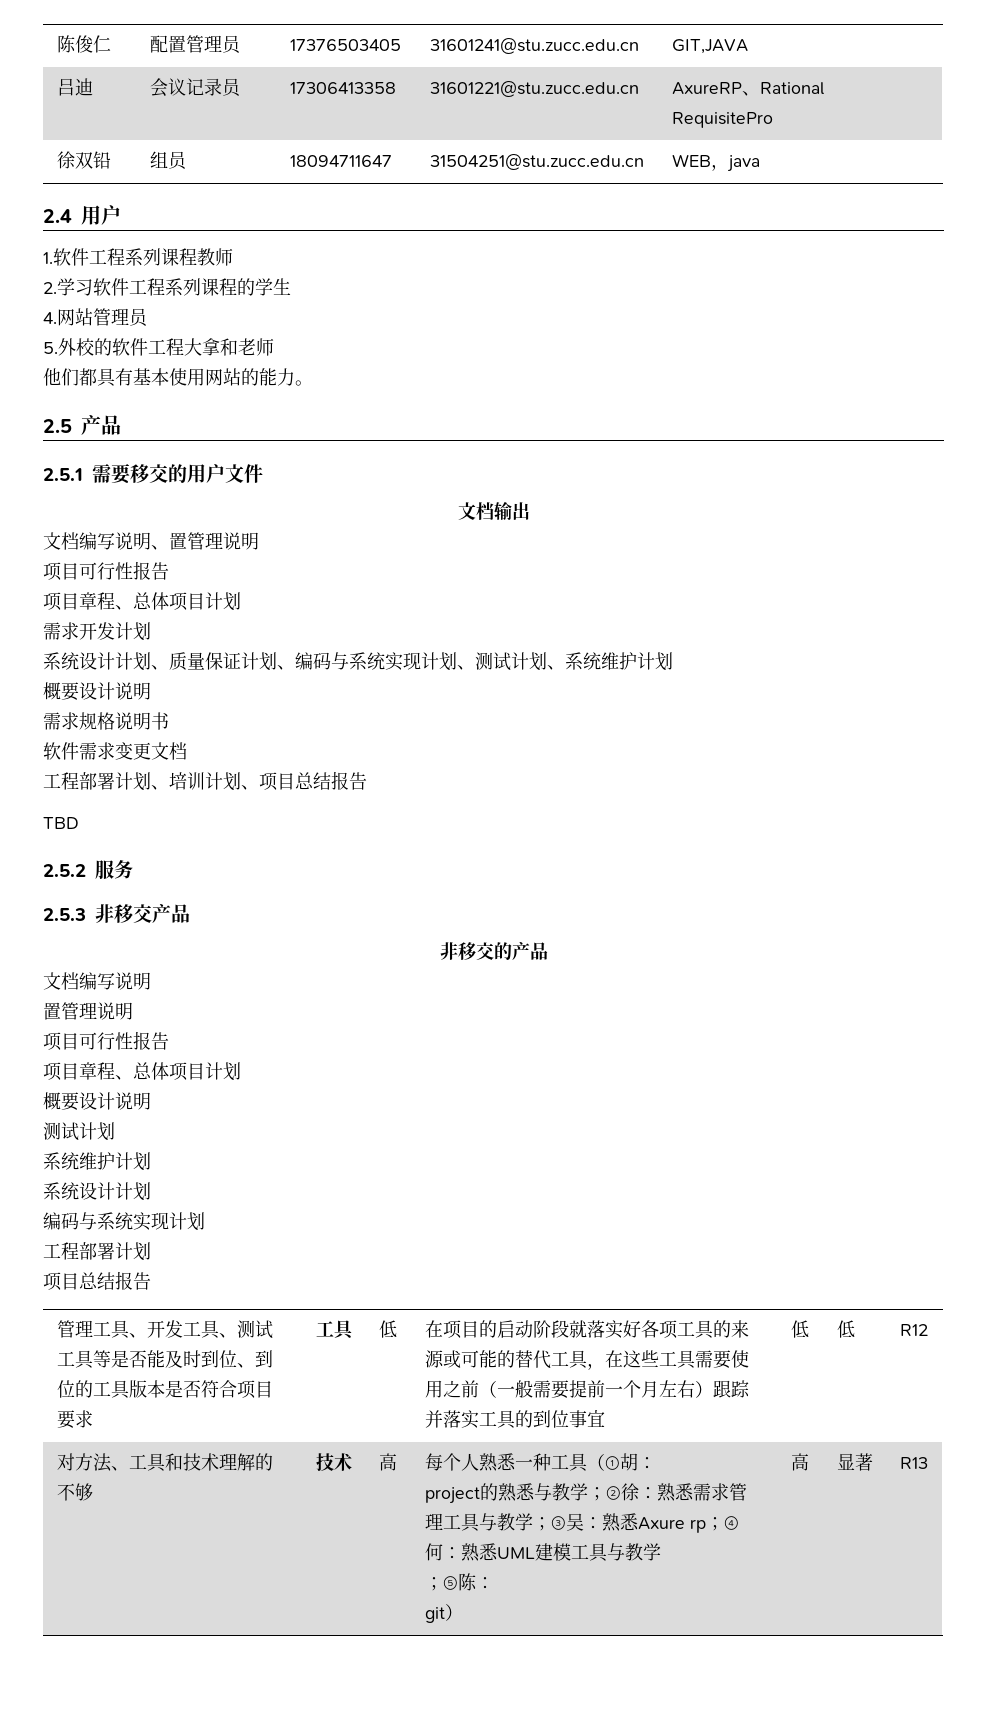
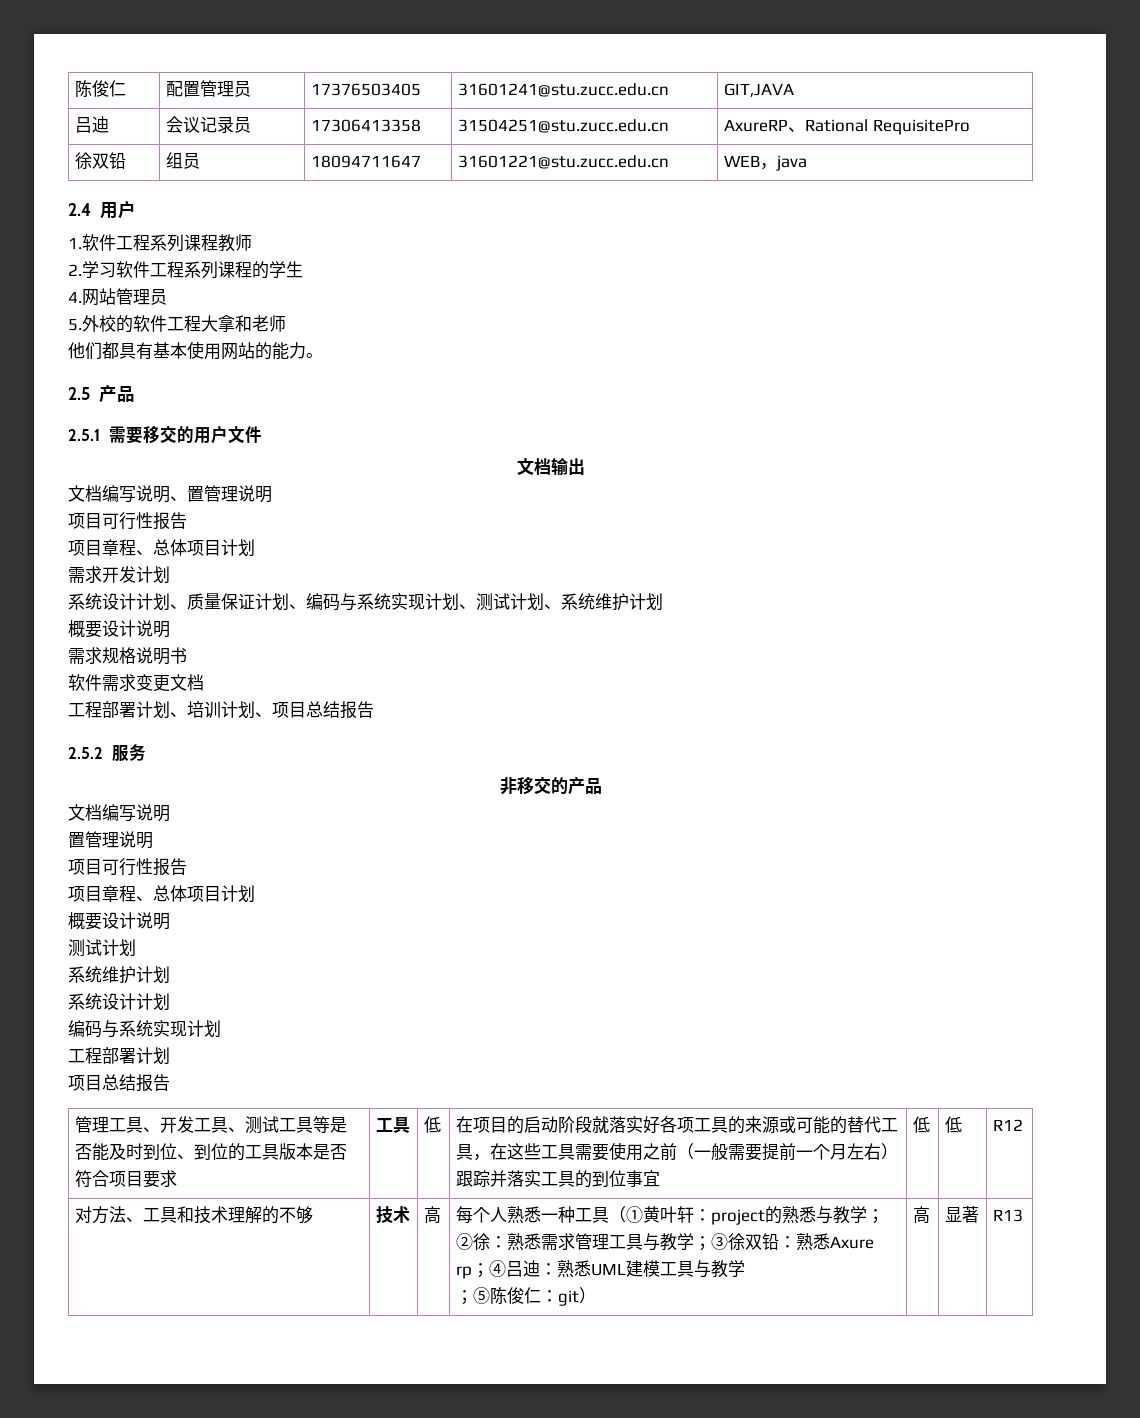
[429,81,639,97] 31601221@stu.zucc.edu.cn -> [458,119,670,133] 31504251@stu.zucc.edu.cn
[429,154,644,170] 31504251@stu.zucc.edu.cn -> [458,155,670,169] 31601221@stu.zucc.edu.cn
[43,817,79,829] // TBD -> (374, 709) none
[43,904,190,923] // 2.5.3非移交产品 -> (146, 752) none
[619,1453,656,1471] 胡： // -> [643,1206,712,1223] 黄叶轩：
[565,1513,584,1531] 吴 -> [728,1233,780,1251] 徐双铅
[424,1543,443,1561] 何 -> [506,1260,541,1277] 吕迪
[475,1577,494,1589] ： // -> [507,1287,559,1304] 俊仁：

